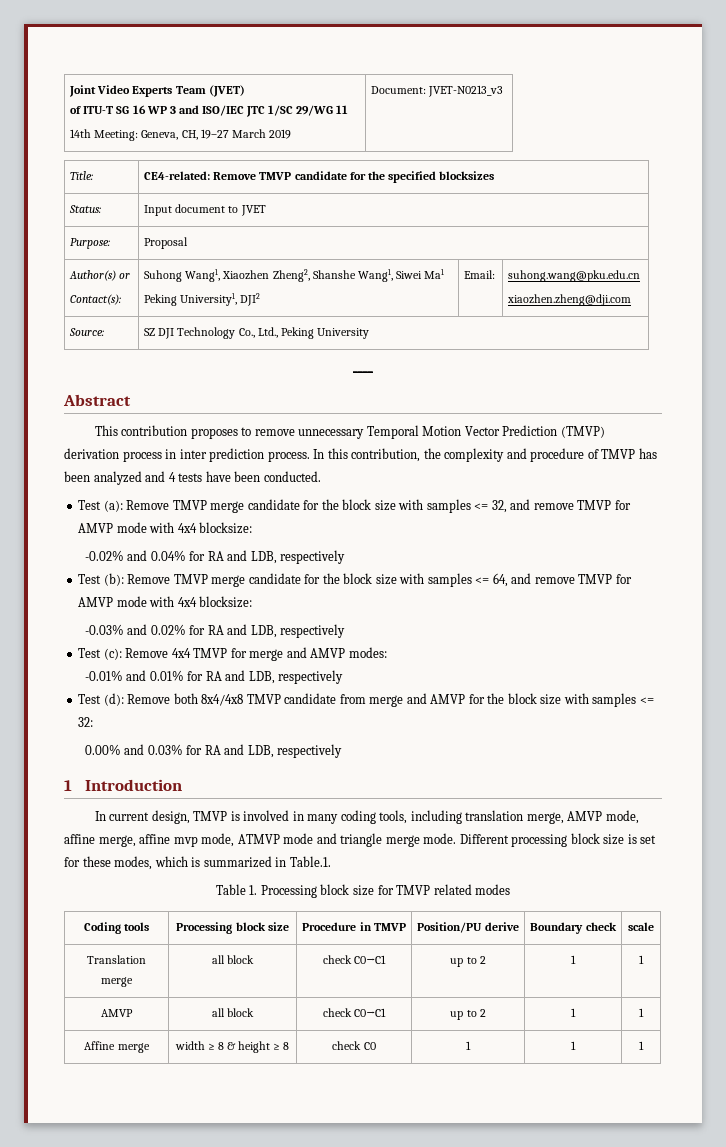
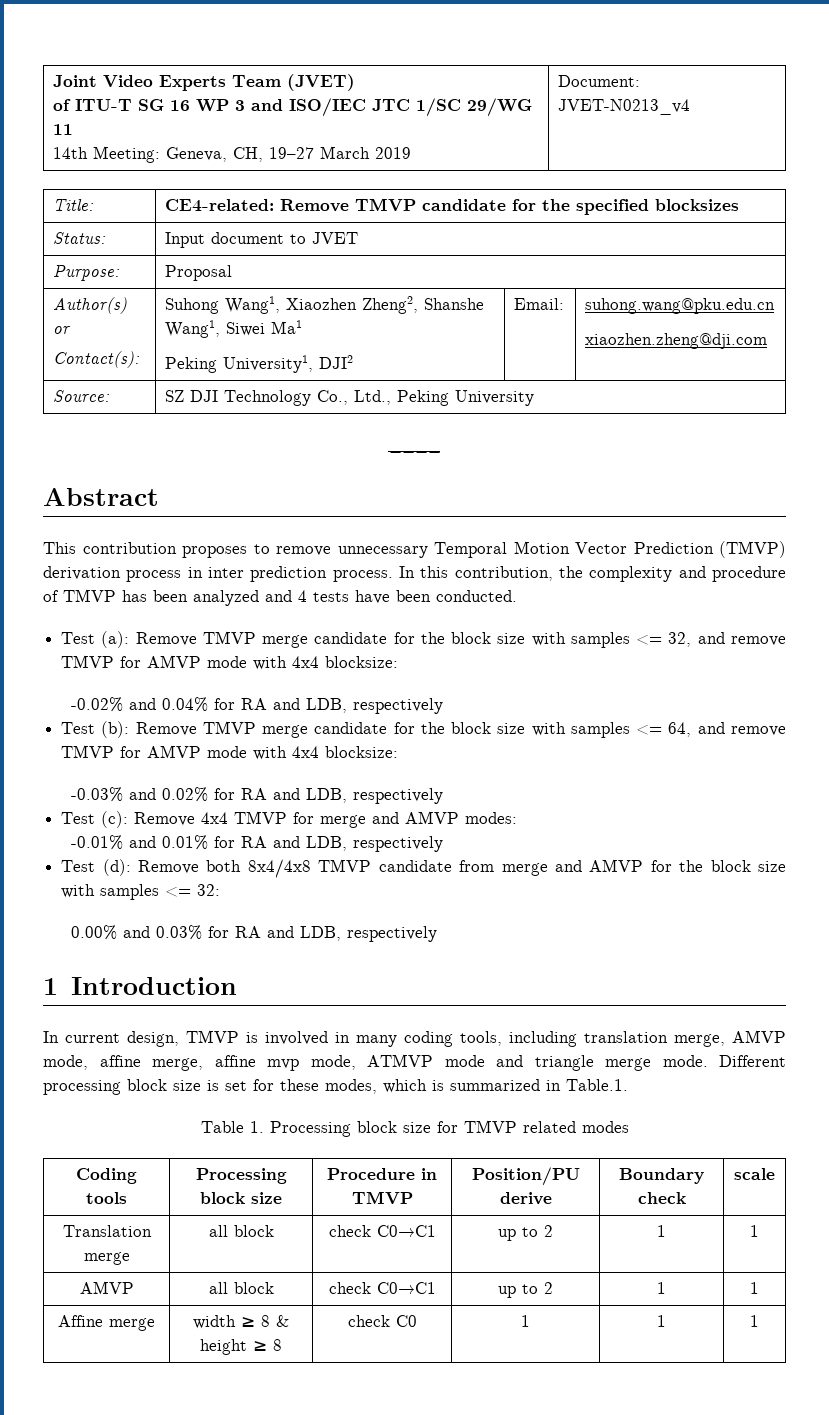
[428,85,504,97] JVET-N0213_v3 -> [557,99,690,115] JVET-N0213_v4

